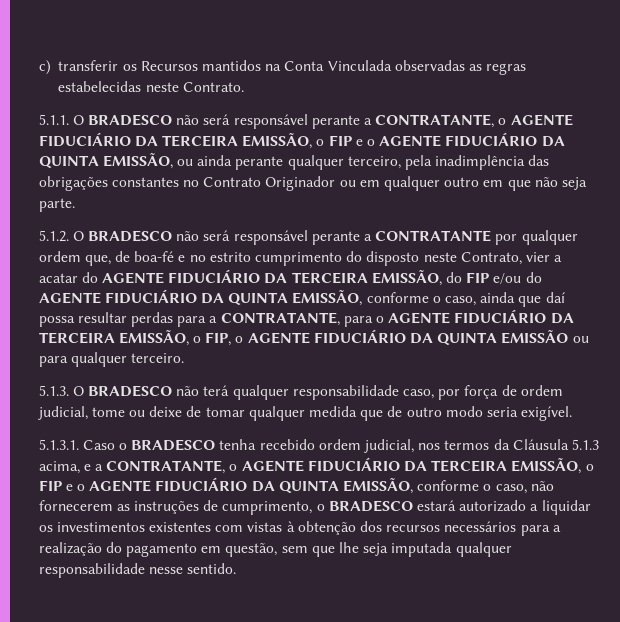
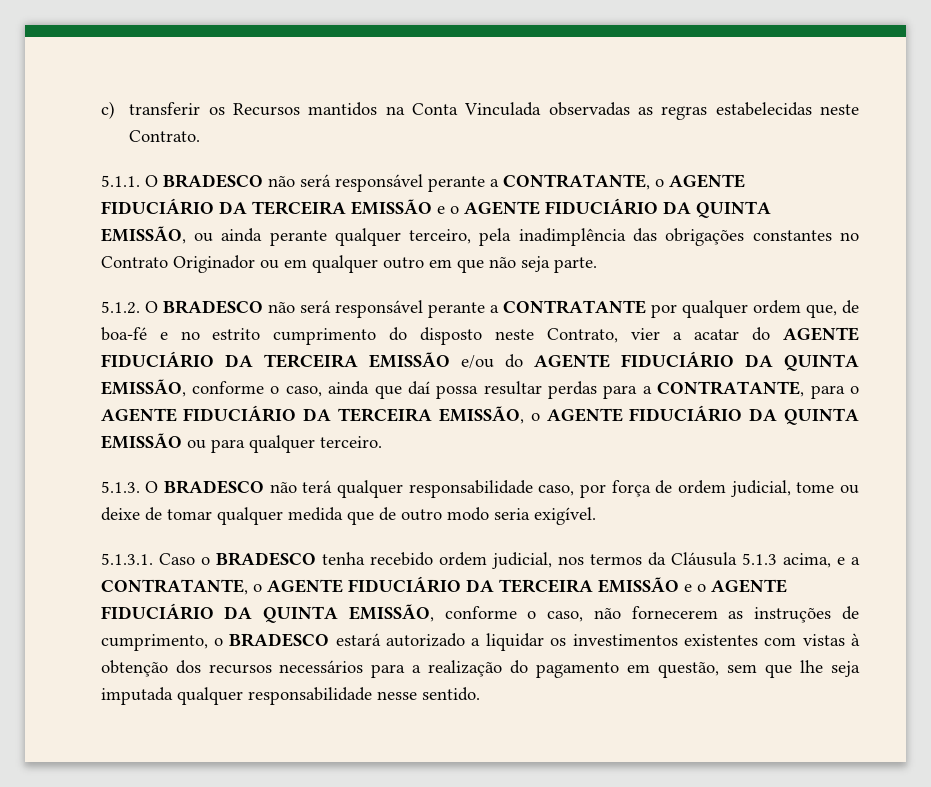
[242,133,352,149] EMISSÃO, o FIP -> [350,199,432,215] EMISSÃO
[371,270,490,286] EMISSÃO, do FIP -> [368,352,450,368] EMISSÃO
[205,332,244,346] FIP, o -> (540, 417) none
[511,458,594,474] [38,480,62,491] EMISSÃO, o FIP -> [597,577,679,593] EMISSÃO

